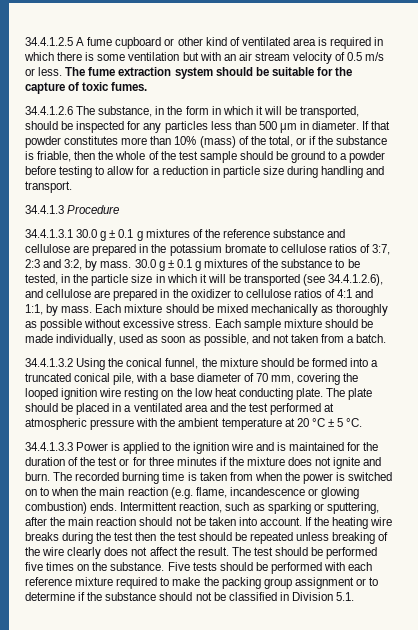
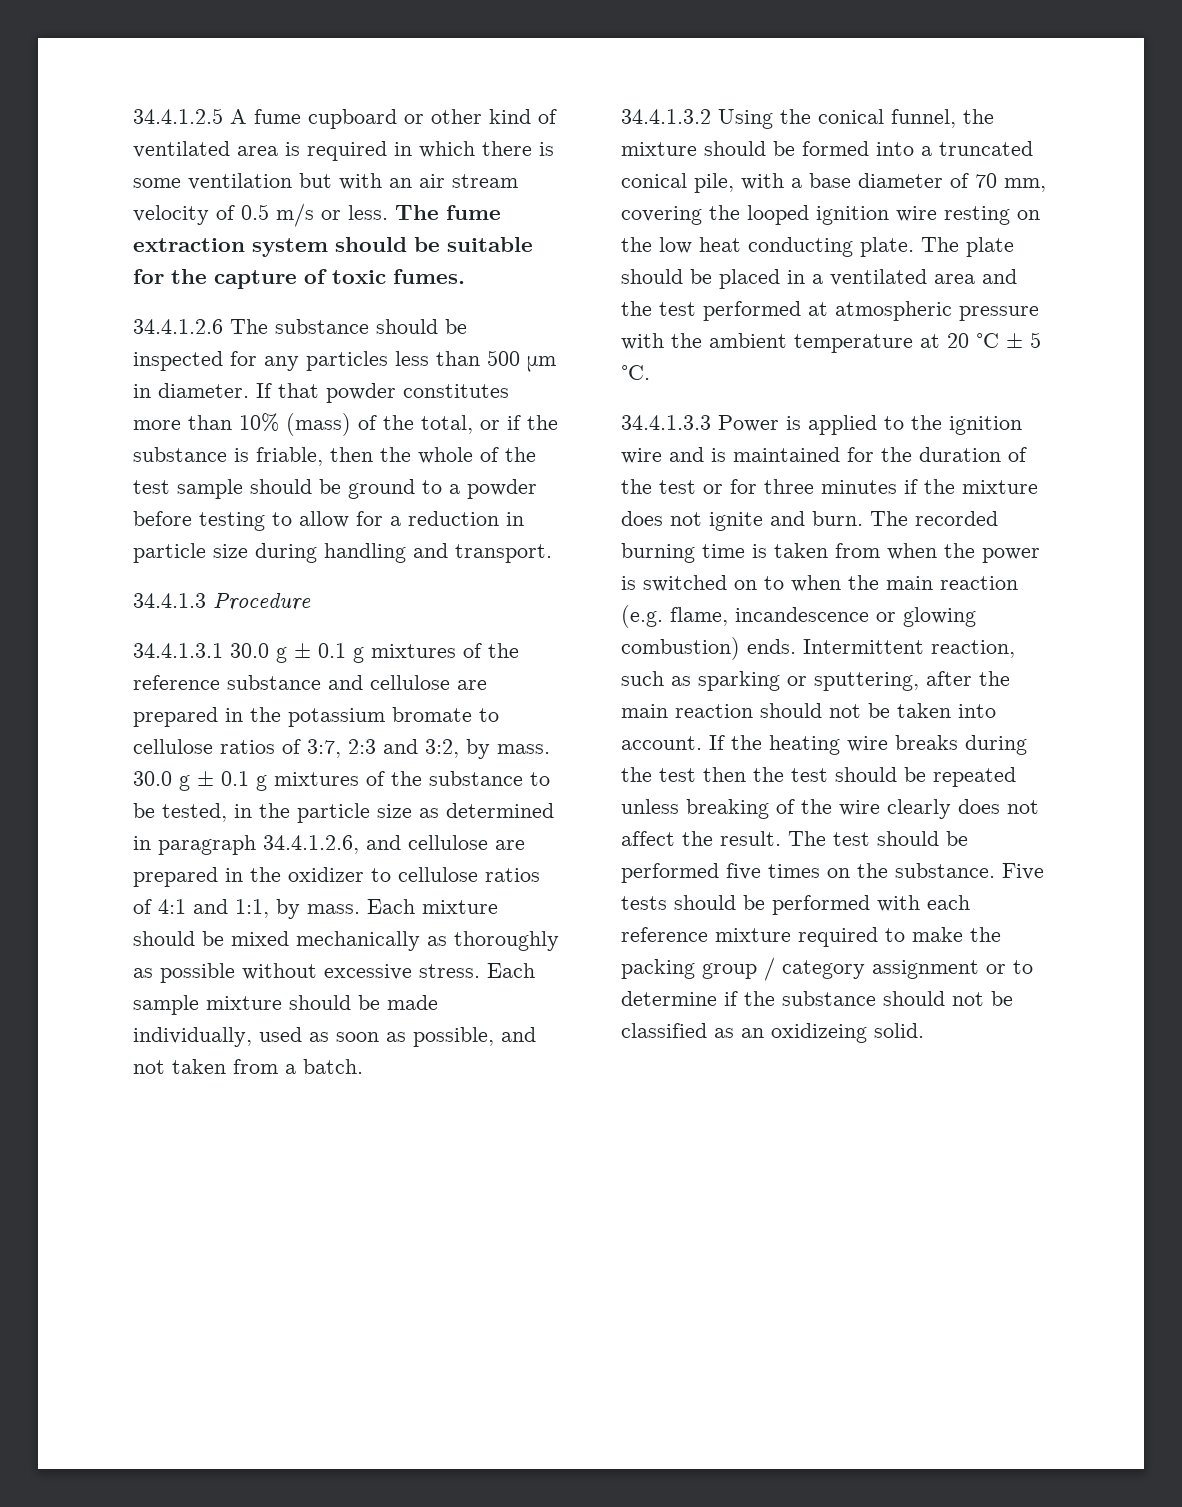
[98,106,360,118] substance, in the form in which it will be transported, -> [275,319,369,334] substance
[155,274,384,286] in which it will be transported (see 34.4.1.2.6), -> [419,803,554,818] [133,835,359,855] as determined in paragraph 34.4.1.2.6,
(292, 583) none -> [764,957,865,981] / category
[279,592,355,601] in Division 5.1. -> [714,1023,924,1043] as an oxidizeing solid.

